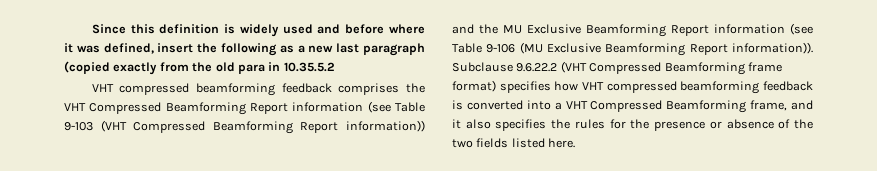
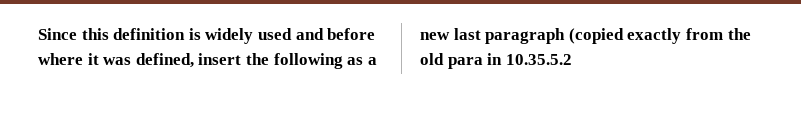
[91,83,425,96] [64,101,425,115] [64,120,425,134] [452,23,813,37] [452,42,813,56] [452,61,782,75] [452,80,813,94] [452,100,813,113] [452,119,813,131] [452,138,576,148] // VHT compressed beamforming feedback comprises the VHT Compressed Beamforming Report information (see Table 9-103 (VHT Compressed Beamforming Report information)) and the MU Exclusive Beamforming Report information (see Table 9-106 (MU Exclusive Beamforming Report information)). Subclause 9.6.22.2 (VHT Compressed Beamforming frame format) specifies how VHT compressed beamforming feedback is converted into a VHT Compressed Beamforming frame, and it also specifies the rules for the presence or absence of the two fields listed here. -> (572, 59) none

